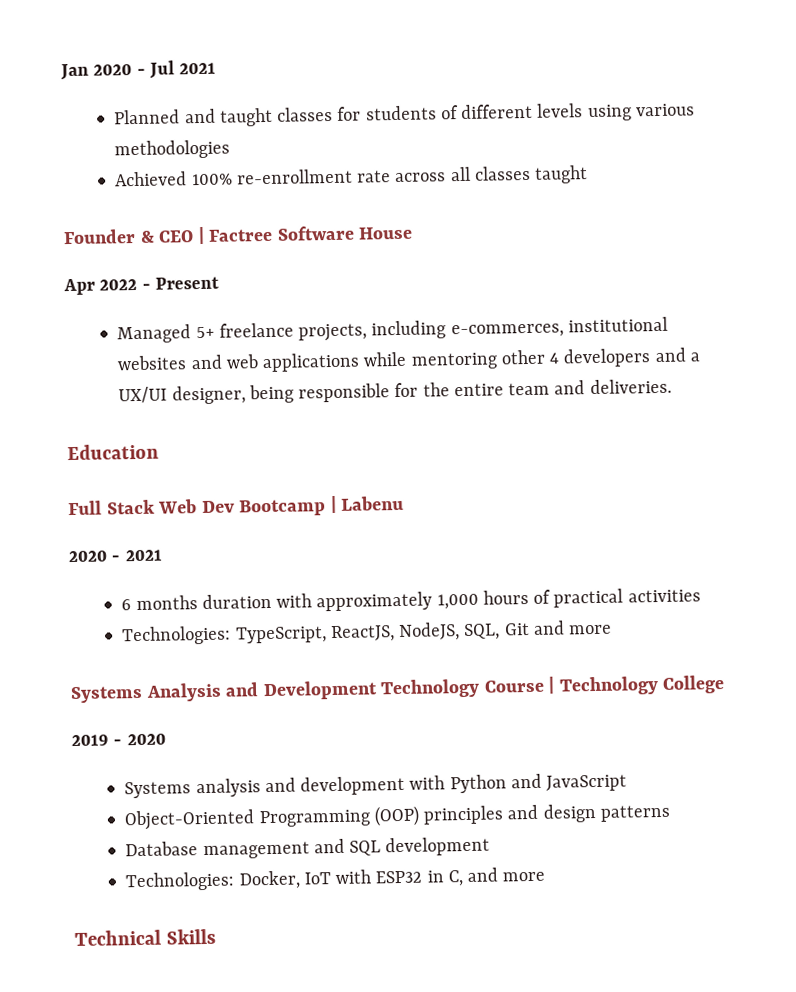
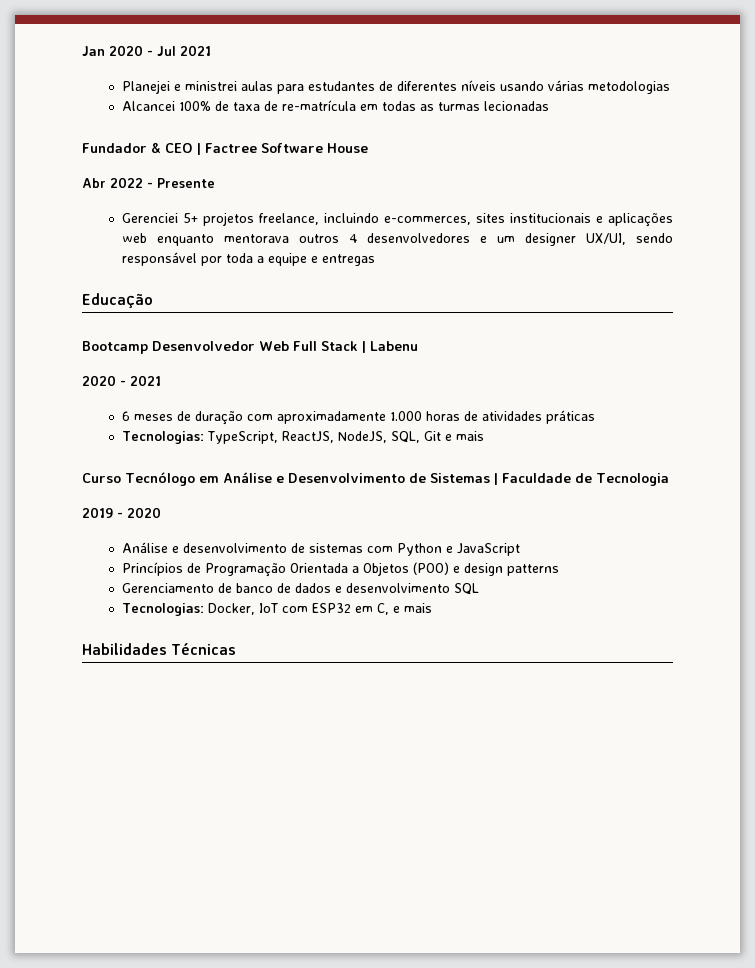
[114,103,696,127] [114,139,231,160] [114,165,589,187] [63,229,136,245] Planned and taught classes for students of different levels using various methodologies // Achieved 100% re-enrollment rate across all classes taught // Founder -> [121,80,670,94] [121,100,549,111] [82,143,147,153] Planejei e ministrei aulas para estudantes de diferentes níveis usando várias metodologias // Alcancei 100% de taxa de re-matrícula em todas as turmas lecionadas // Fundador
[63,278,95,296] Apr -> [82,178,106,188] Abr
[154,276,219,290] [117,316,668,344] [117,347,701,373] [118,378,672,405] [67,443,159,461] [68,499,327,517] Present // Managed 5+ freelance projects, including e-commerces, institutional websites and web applications while mentoring other 4 developers and a UX/UI designer, being responsible for the entire team and deliveries. // Education // Full Stack Web Dev Bootcamp -> [157,178,215,188] [121,212,673,227] [121,233,673,246] [121,252,375,266] [82,293,153,308] [82,341,358,354] Presente // Gerenciei 5+ projetos freelance, incluindo e-commerces, sites institucionais e aplicações web enquanto mentorava outros 4 desenvolvedores e um designer UX/UI, sendo responsável por toda a equipe e entregas // Educação // Bootcamp Desenvolvedor Web Full Stack
[135,588,701,612] [121,625,232,646] months duration with approximately 1,000 hours of practical activities // Technologies: -> [133,410,595,425] [121,431,204,444] meses de duração com aproximadamente 1.000 horas de atividades práticas // Tecnologias:
[532,620,613,635] [70,675,726,704] [71,733,166,747] [124,773,628,799] [124,803,671,831] [125,836,491,860] [125,867,546,892] [74,928,216,947] and more // Systems Analysis and Development Technology Course | Technology College // 2019 - 2020 // Systems analysis and development with Python and JavaScript // Object-Oriented Programming (OOP) principles and design patterns // Database management and SQL development // Technologies: Docker, IoT with ESP32 in C, and more // Technical Skills -> [444,431,484,441] [82,472,669,486] [82,507,161,518] [121,542,520,556] [121,562,559,577] [121,583,479,595] [121,603,432,616] [82,643,237,655] e mais // Curso Tecnólogo em Análise e Desenvolvimento de Sistemas | Faculdade de Tecnologia // 2019 - 2020 // Análise e desenvolvimento de sistemas com Python e JavaScript // Princípios de Programação Orientada a Objetos (POO) e design patterns // Gerenciamento de banco de dados e desenvolvimento SQL // Tecnologias: Docker, IoT com ESP32 em C, e mais // Habilidades Técnicas

